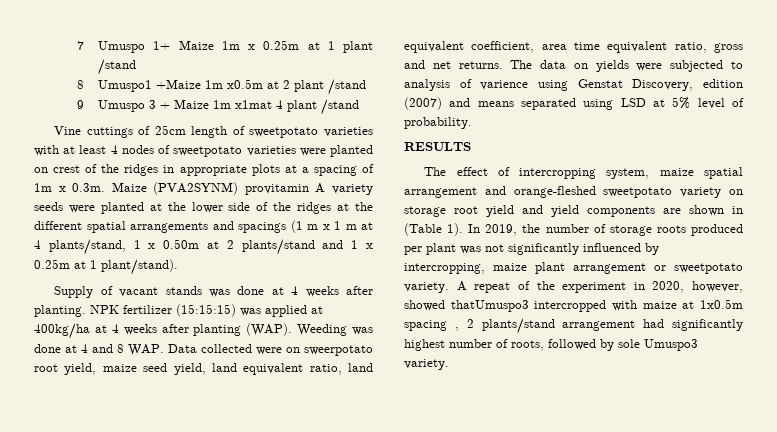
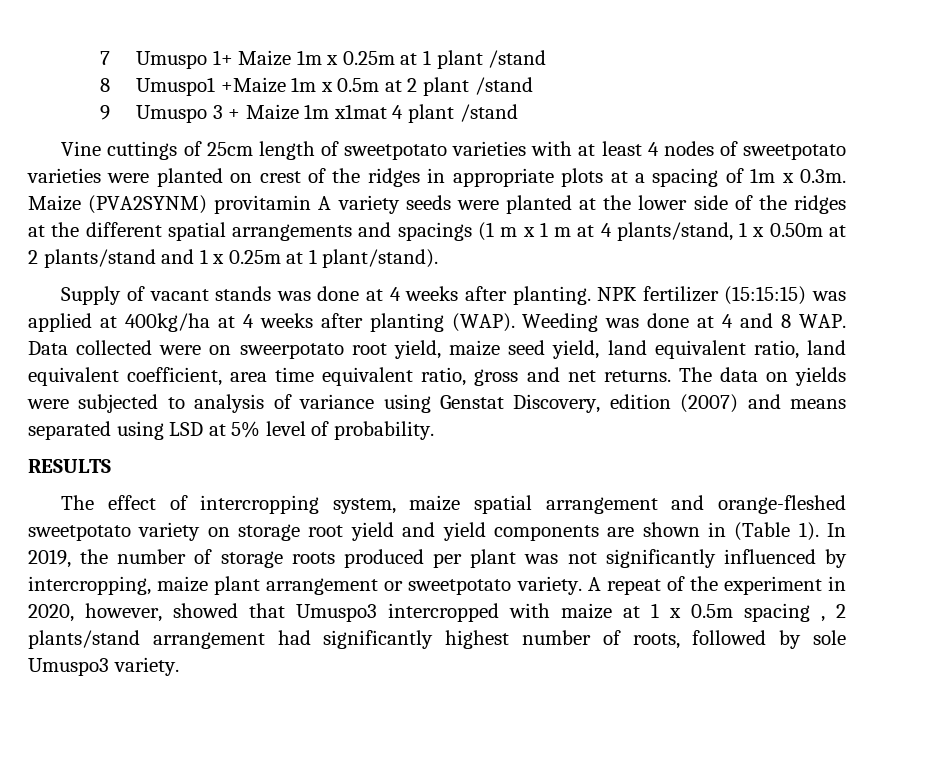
[227,79,264,89] x0.5m -> [320,78,380,92] x 0.5m
[480,80,529,90] varience -> [299,394,375,409] variance
[450,300,529,312] thatUmuspo3 -> [249,603,377,622] that Umuspo3
[700,299,743,309] 1x0.5m -> [651,603,733,618] 1 x 0.5m

